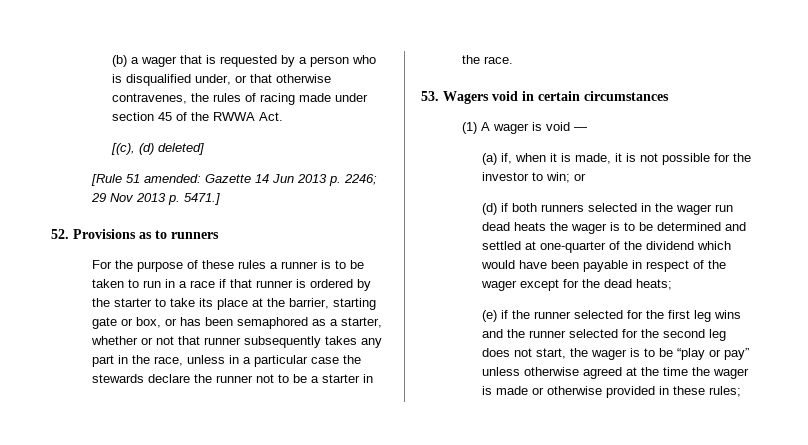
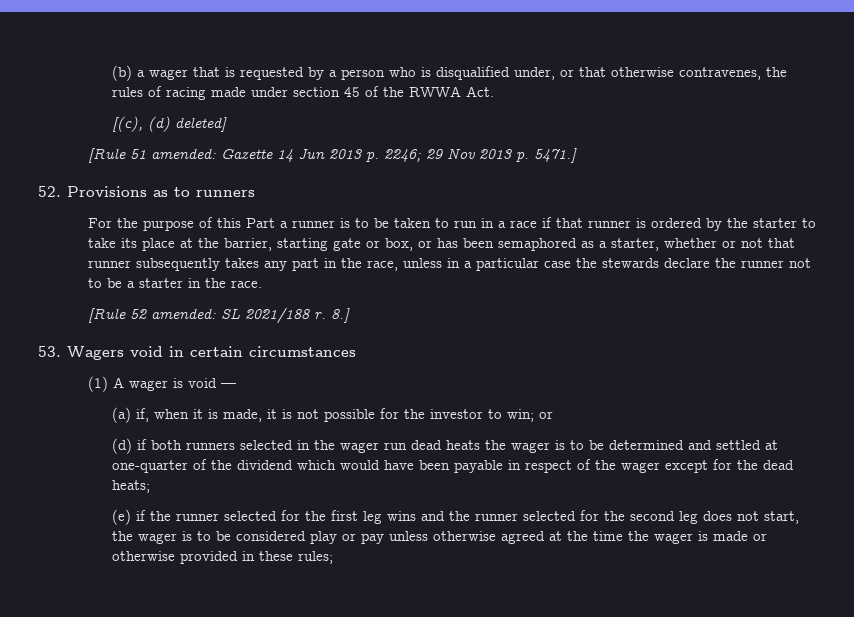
[201,260,266,269] these rules -> [216,218,275,228] this Part
(513, 60) none -> [87,307,350,323] // [Rule 52 amended: SL 2021/188 r. 8.]
[677,348,750,360] “play or pay” -> [236,531,385,544] considered play or pay

